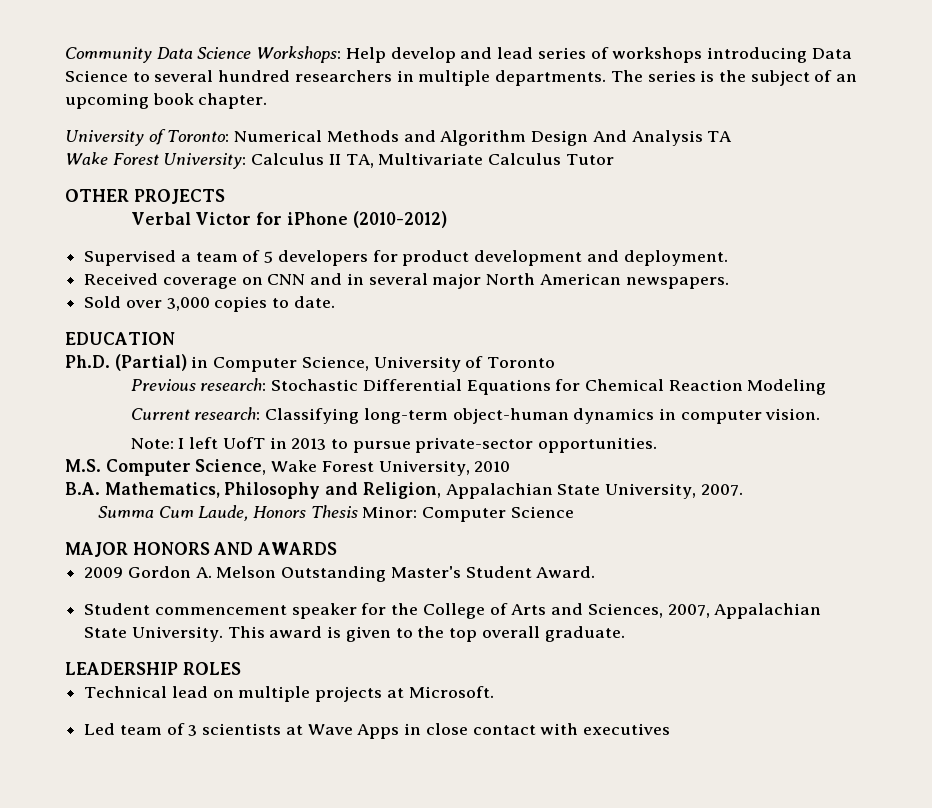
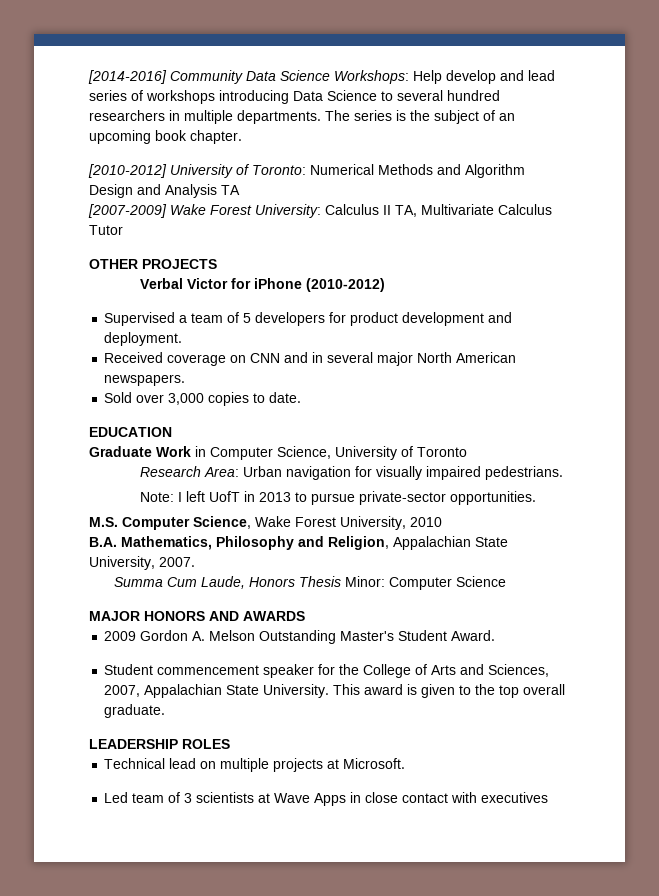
(65, 55) none -> [88,70,167,84] [2014-2016]
(268, 101) none -> [88,164,167,178] [2010-2012]
[592,130,627,142] And -> [137,184,161,195] and
(733, 136) none -> [88,204,167,218] [2007-2009]
[65,354,187,371] Ph.D. (Partial) -> [89,446,191,457] Graduate Work
[130,378,827,395] [130,407,821,424] Previous research: Stochastic Differential Equations for Chemical Reaction Modeling // Current research: Classifying long-term object-human dynamics in computer vision. -> [139,466,563,480] Research Area: Urban navigation for visually impaired pedestrians.

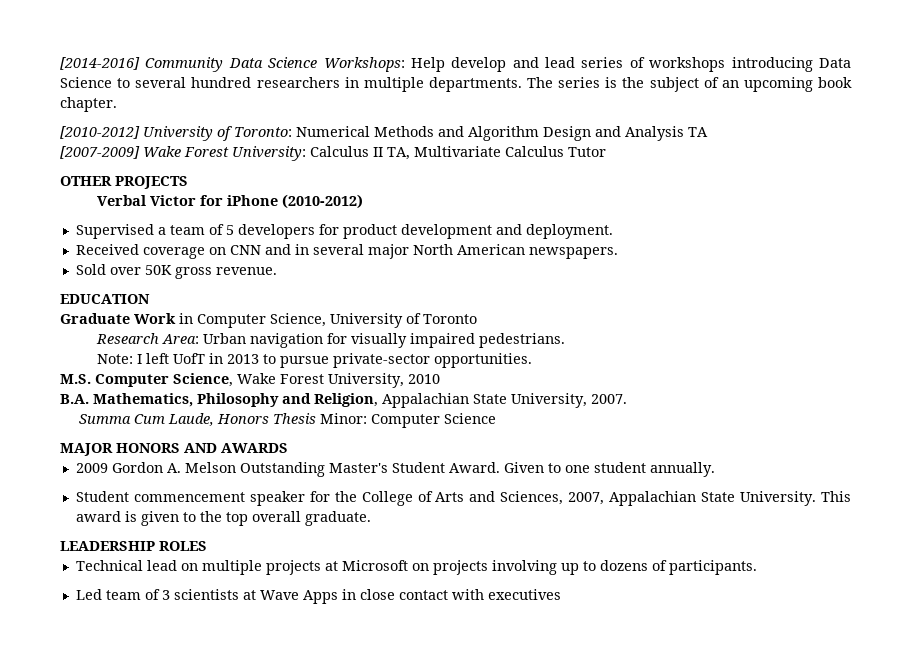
[168,392,302,406] 3,000 copies to date. -> [144,265,277,279] 50K gross revenue.
(496, 635) none -> [503,462,715,477] Given to one student annually.
[343,758,406,769] Microsoft. -> [341,560,757,575] Microsoft on projects involving up to dozens of participants.

